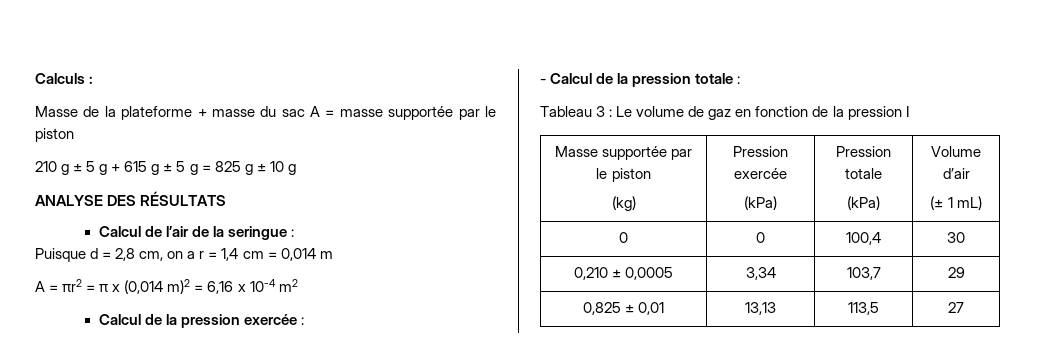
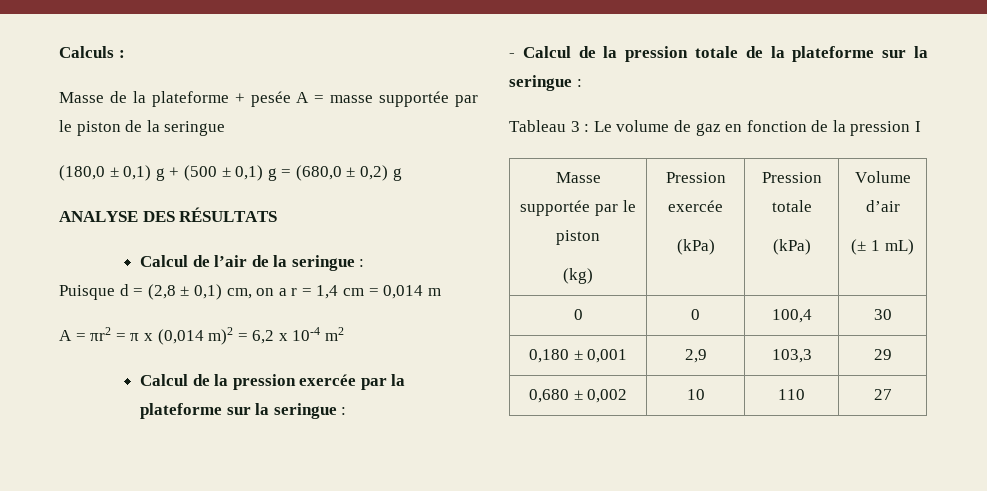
[211,106,305,117] masse du sac -> [250,91,291,107] pesée
[35,161,284,175] // 210 g ± 5 g + 615 g ± 5 g = 825 g ± 10 -> [125,120,226,136] [59,165,389,181] de la seringue // (180,0 ± 0,1) g + (500 ± 0,1) g = (680,0 ± 0,2)
[115,248,136,261] 2,8 -> [147,284,222,300] (2,8 ± 0,1)
[207,281,234,294] 6,16 -> [252,330,275,344] 6,2
(298, 319) none -> [360,374,406,390] [139,403,337,419] par la plateforme sur la seringue
(734, 78) none -> [745,46,928,62] [509,75,572,91] de la plateforme sur la seringue
[573,267,674,280] [745,267,776,280] [846,267,881,280] [947,267,965,278] [582,302,665,315] [745,302,776,315] [848,302,879,315] 0,210 ± 0,0005 | 3,34 | 103,7 | 29 // 0,825 ± 0,01 | 13,13 | 113,5 -> [528,349,628,363] [684,349,707,363] [771,349,812,363] [873,349,892,360] [528,389,628,403] [686,389,705,400] [778,389,805,400] 0,180 ± 0,001 | 2,9 | 103,3 | 29 // 0,680 ± 0,002 | 10 | 110

